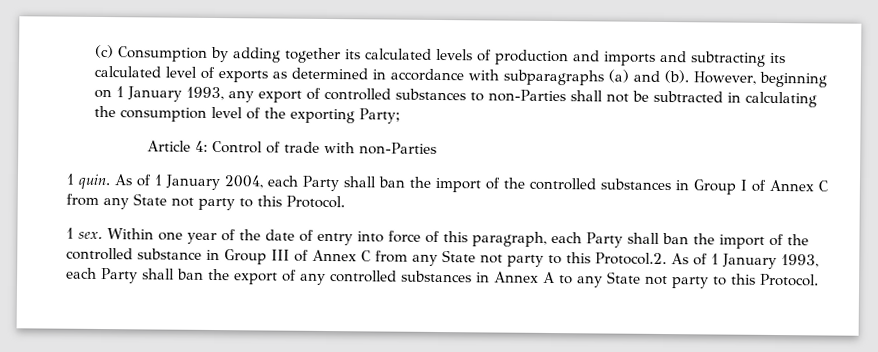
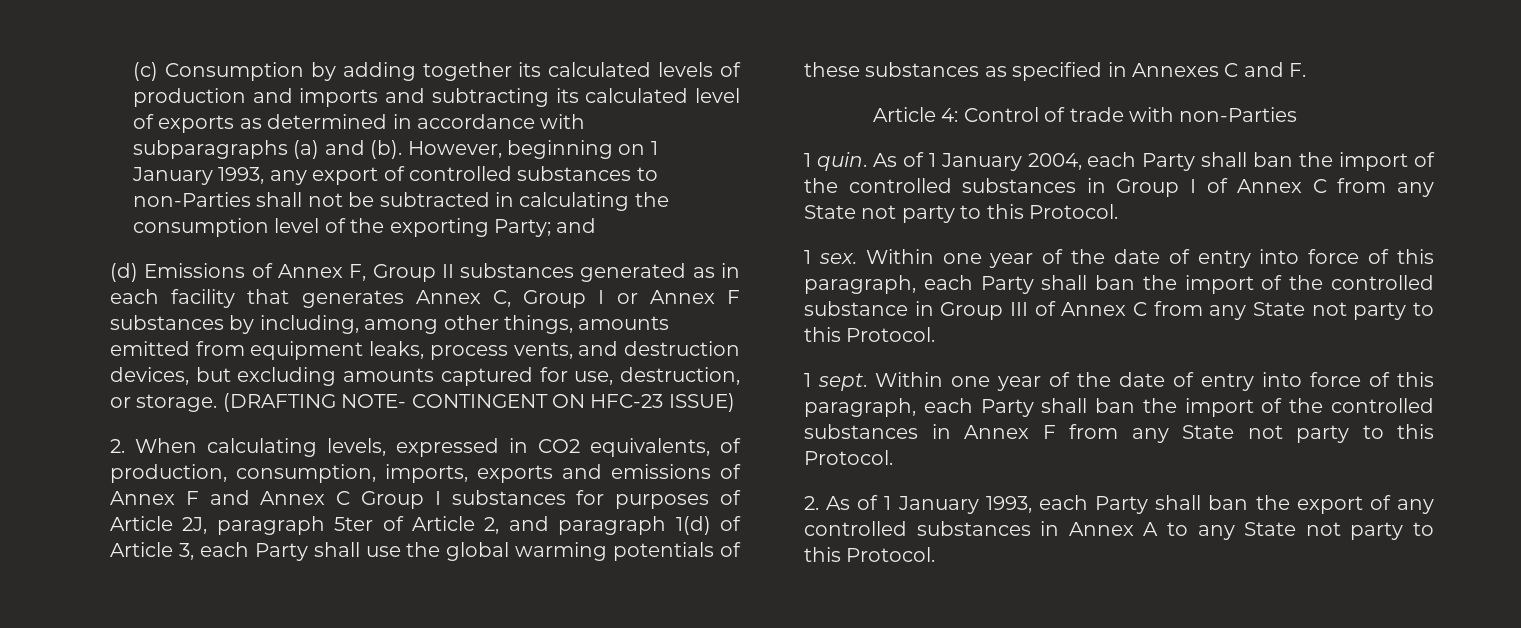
(401, 116) none -> [556,218,597,233] [110,263,740,282] [110,289,741,308] [110,315,670,334] [110,341,740,360] [110,367,740,386] [110,393,735,412] [110,438,741,457] [110,464,741,483] [110,490,741,509] [110,516,741,535] [110,542,741,561] [804,62,1307,81] and // (d) Emissions of Annex F, Group II substances generated as in each facility that generates Annex C, Group I or Annex F substances by including, among other things, amounts emitted from equipment leaks, process vents, and destruction devices, but excluding amounts captured for use, destruction, or storage. (DRAFTING NOTE- CONTINGENT ON HFC-23 ISSUE) // 2. When calculating levels, expressed in CO2 equivalents, of production, consumption, imports, exports and emissions of Annex F and Annex C Group I substances for purposes of Article 2J, paragraph 5ter of Article 2, and paragraph 1(d) of Article 3, each Party shall use the global warming potentials of these substances as specified in Annexes C and F.
[594,252,667,266] Protocol.2. -> [846,327,936,342] [804,372,1434,391] [804,398,1434,417] [804,424,1434,443] [804,450,894,465] [804,496,820,510] Protocol. // 1 sept. Within one year of the date of entry into force of this paragraph, each Party shall ban the import of the controlled substances in Annex F from any State not party to this Protocol. // 2.

